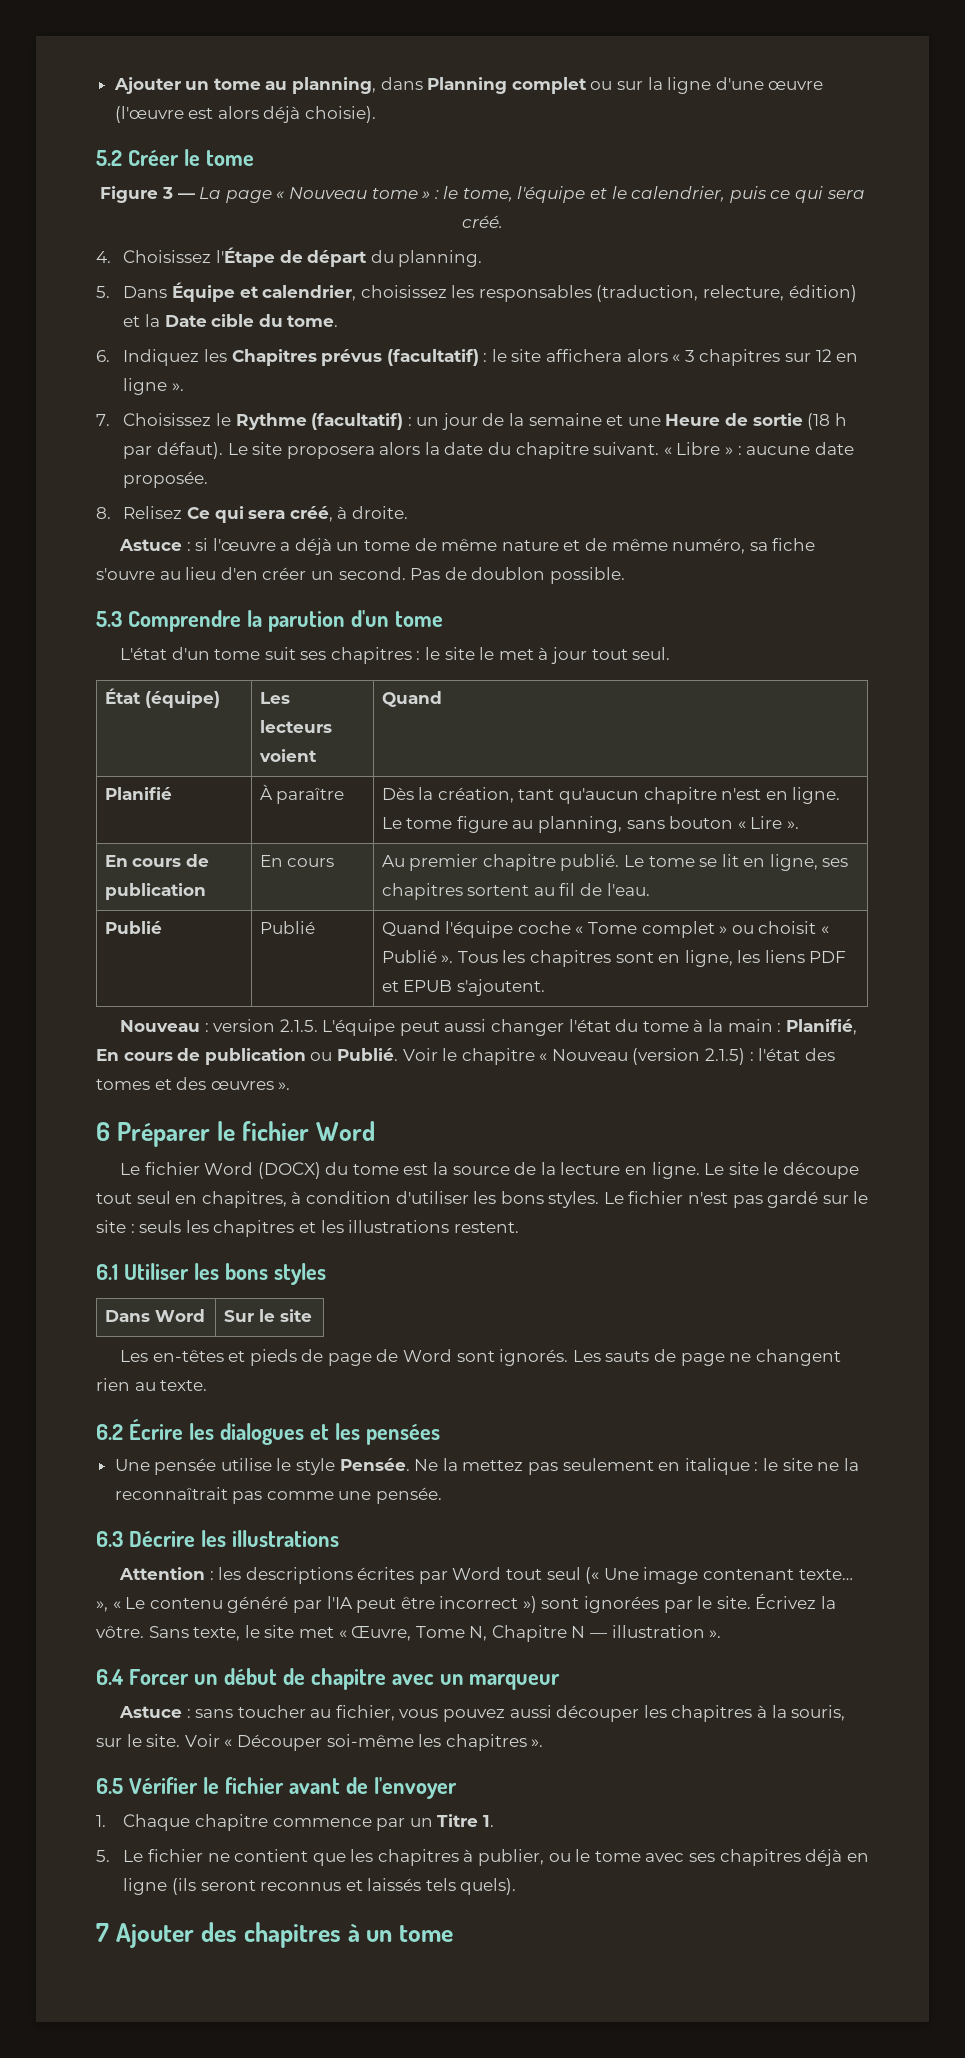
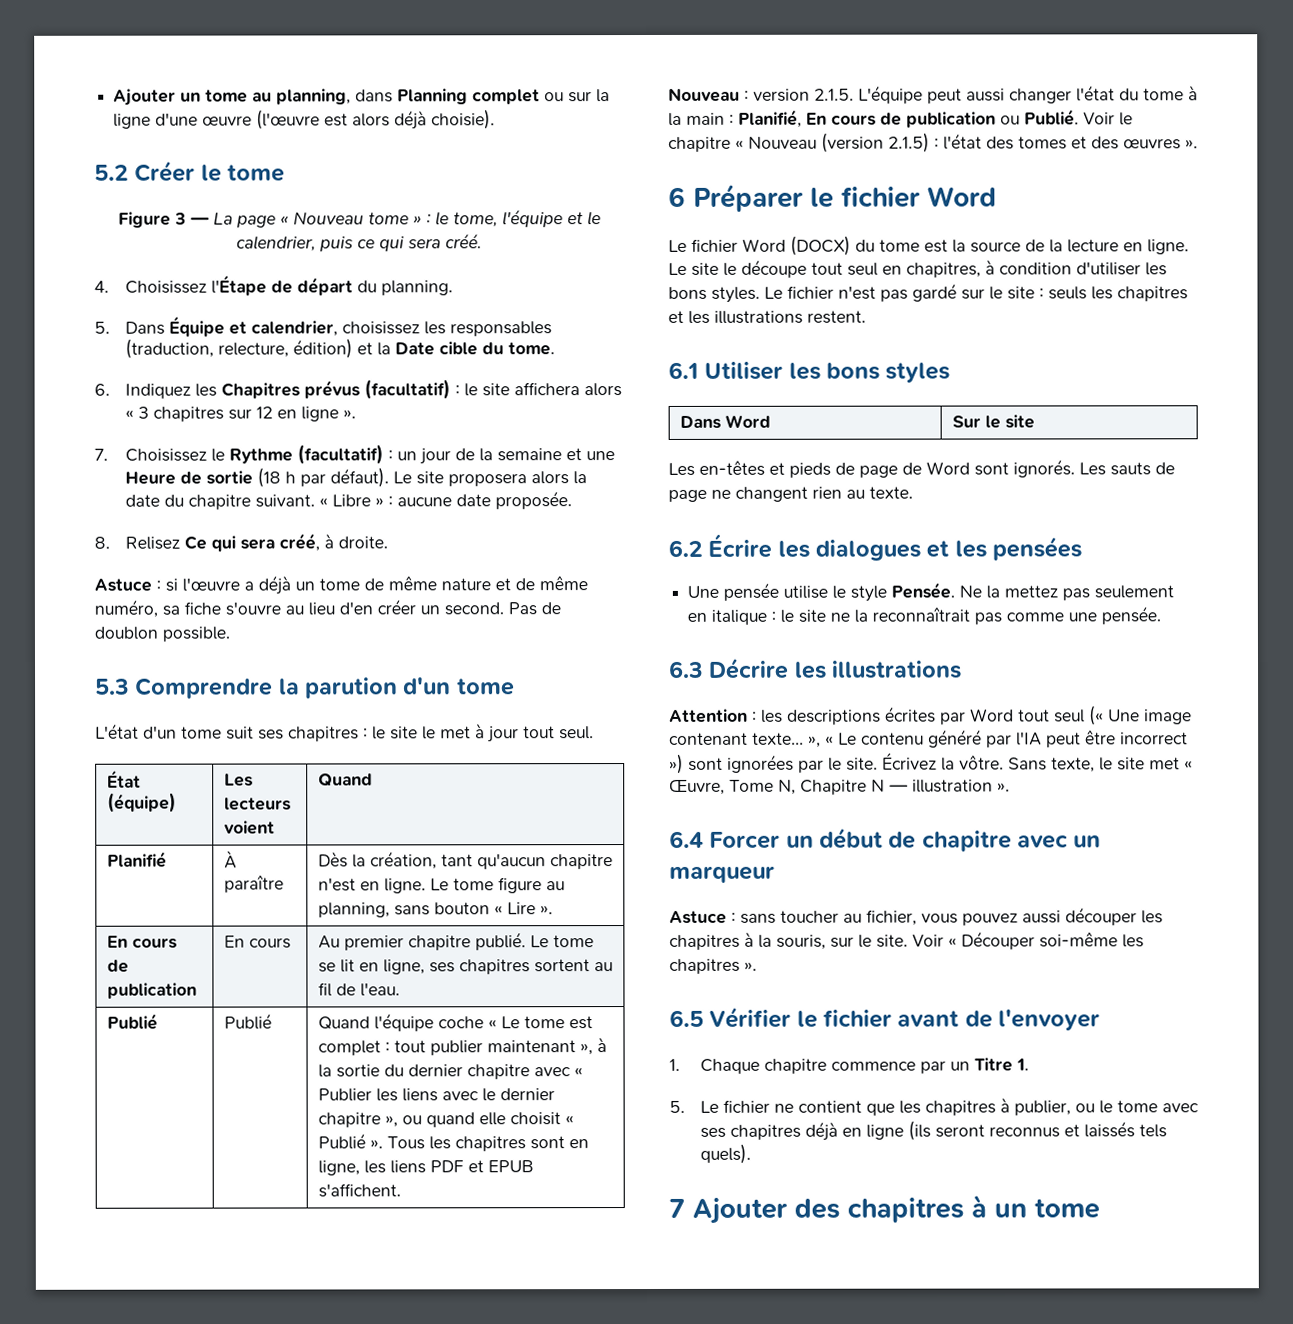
[587,921,754,938] Tome complet » ou -> [500,1016,593,1030] [317,1037,607,1056] [317,1064,583,1080] [317,1088,555,1102] [317,1112,506,1128] Le tome est complet : tout publier maintenant », à la sortie du dernier chapitre avec « Publier les liens avec le dernier chapitre », ou quand elle
[456,979,545,996] s'ajoutent. -> [317,1183,401,1198] s'affichent.

